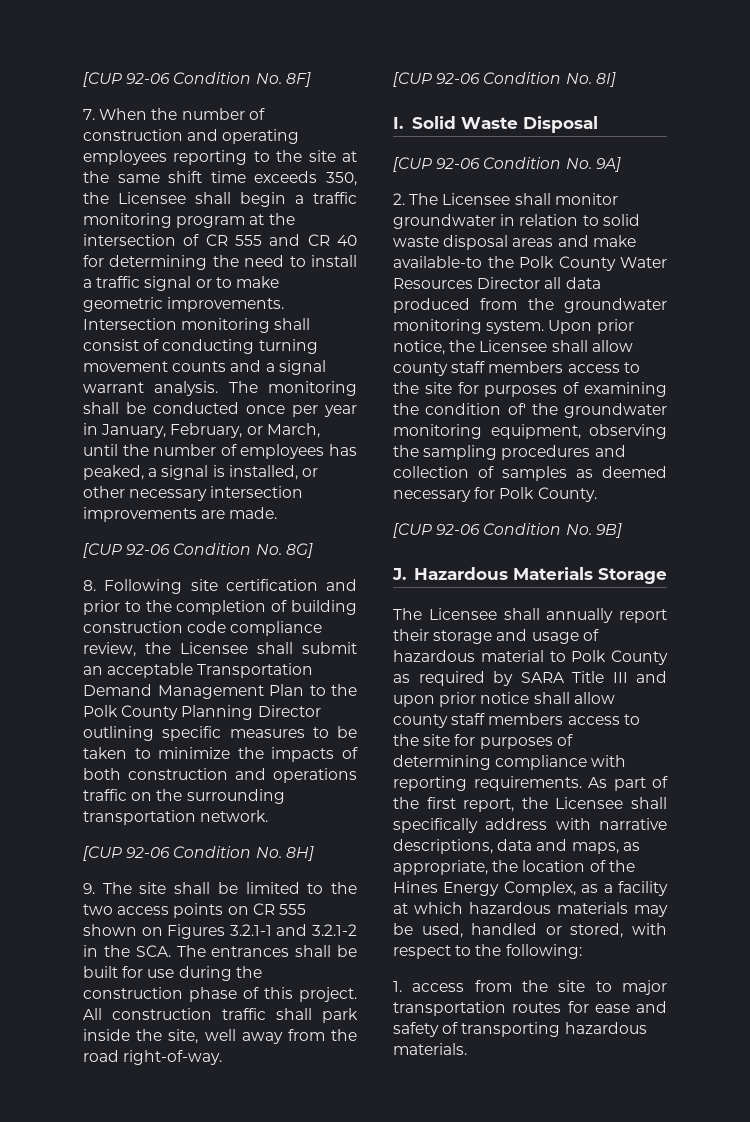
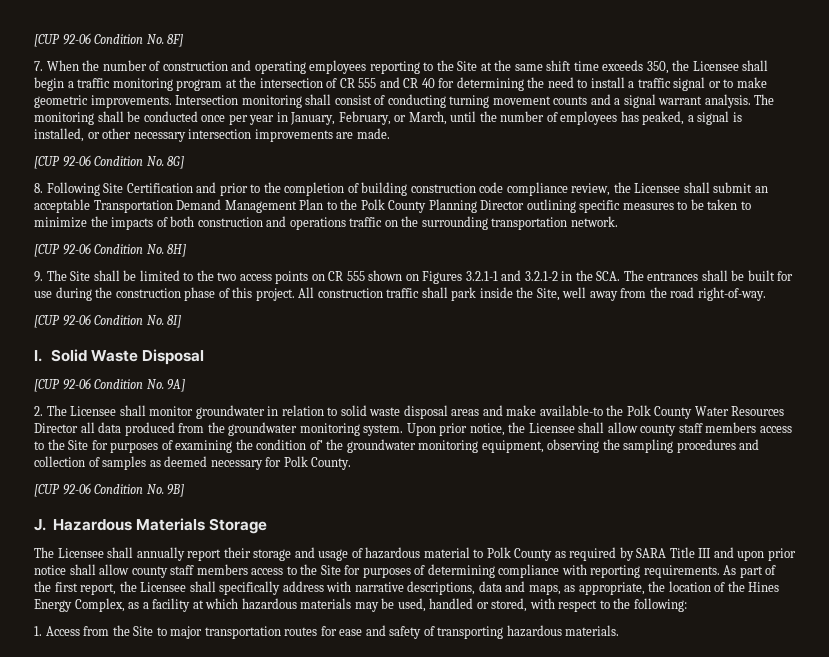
[308,150,336,162] site -> [457,61,478,71] Site
[190,579,318,591] site certification -> [103,183,193,193] Site Certification
[139,882,167,894] site -> [70,271,91,281] Site
[168,1029,199,1044] site, -> [536,288,560,301] Site,
[424,382,452,394] site -> [68,440,89,450] Site
[423,734,451,746] site -> [320,565,341,575] Site
[412,980,586,992] access from the site -> [45,625,154,636] Access from the Site

